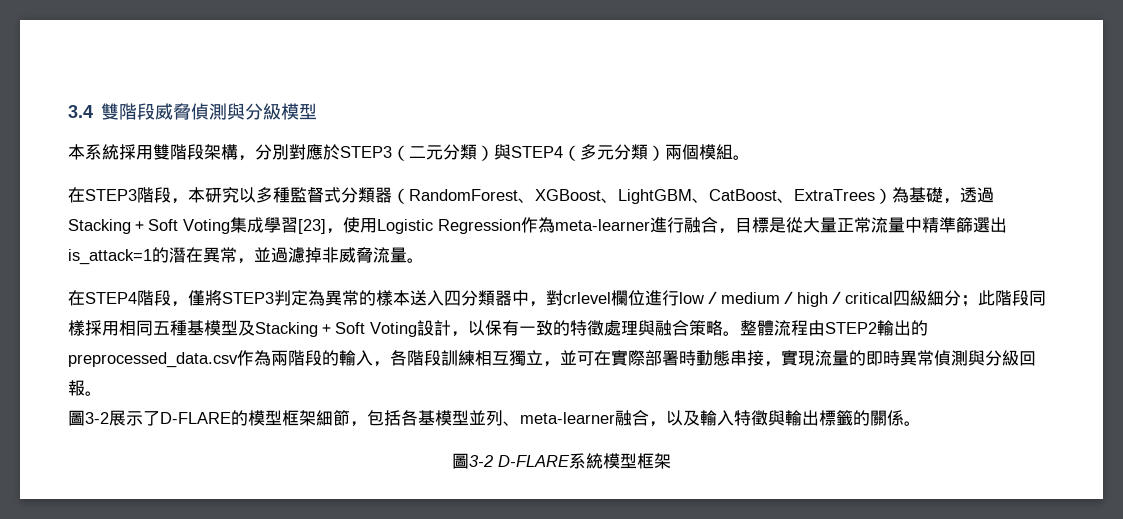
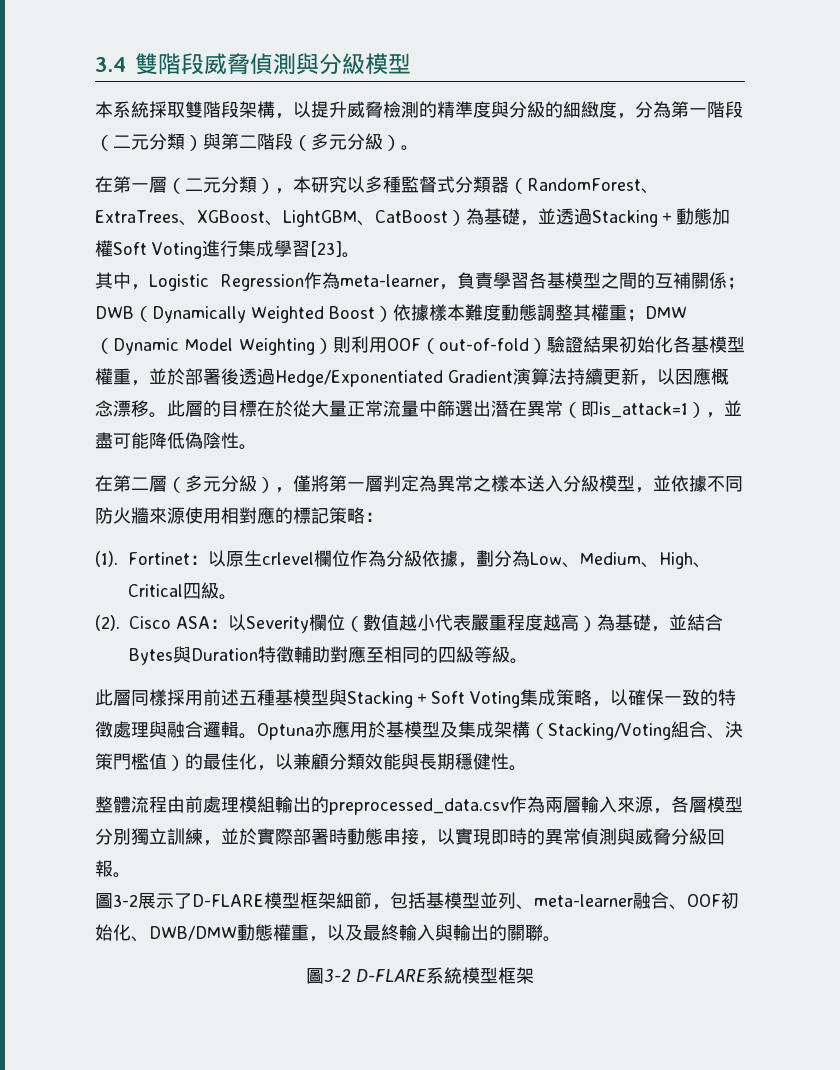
[136,145,153,160] 用 -> [167,102,185,118] 取
[255,144,750,161] [68,187,171,203] 分別對應於STEP3（二元分類）與STEP4（多元分類）兩個模組。 // 在STEP3階段 -> [293,101,743,119] [95,133,419,151] [95,176,275,194] 以提升威脅檢測的精準度與分級的細緻度，分為第一階段（二元分類）與第二階段（多元分級）。 // 在第一層（二元分類）
(535, 200) none -> [95,210,197,226] ExtraTrees、
[777,187,960,204] 、ExtraTrees）為基礎， -> [447,208,556,226] ）為基礎，並
[148,219,230,234] Soft Voting -> [675,208,730,225] [95,240,238,259] 動態加權Soft Voting進行
[326,217,377,234] ，使用 -> [341,252,360,258] [95,272,149,290] 。 // 其中，
[650,217,1007,234] [68,247,424,265] [68,290,274,307] 進行融合，目標是從大量正常流量中精準篩選出is_attack=1的潛在異常，並過濾掉非威脅流量。 // 在STEP4階段，僅將STEP3 -> [439,272,745,290] [95,304,687,323] [95,336,745,355] [95,368,729,387] [95,400,742,418] [95,432,257,450] [95,475,383,493] ，負責學習各基模型之間的互補關係；DWB（Dynamically Weighted Boost）依據樣本難度動態調整其權重；DMW（Dynamic Model Weighting）則利用OOF（out-of-fold）驗證結果初始化各基模型權重，並於部署後透過Hedge/Exponentiated Gradient演算法持續更新，以因應概念漂移。此層的目標在於從大量正常流量中篩選出潛在異常（即is_attack=1），並盡可能降低偽陰性。 // 在第二層（多元分級），僅將第一層
[359,290,376,306] 的 -> [473,475,491,492] 之
[444,290,1029,307] 四分類器中，對crlevel欄位進行low／medium／high／critical四級細分；此階段 -> [563,475,743,493] [95,507,383,524] [95,550,711,569] [127,582,237,600] [95,614,723,633] [129,646,528,665] [95,689,131,706] 分級模型，並依據不同防火牆來源使用相對應的標記策略： // (1). Fortinet：以原生crlevel欄位作為分級依據，劃分為Low、Medium、High、Critical四級。 // (2). Cisco ASA：以Severity欄位（數值越小代表嚴重程度越高）為基礎，並結合Bytes與Duration特徵輔助對應至相同的四級等級。 // 此層
[119,320,153,336] 相同 -> [203,689,239,706] 前述
[238,320,519,337] 及Stacking＋Soft Voting設計，以保有 -> [329,689,664,708] 與Stacking＋Soft Voting集成策略，以確保
[689,320,740,336] 策略。 -> [203,721,743,740] [95,753,527,771] 邏輯。Optuna亦應用於基模型及集成架構（Stacking/Voting組合、決策門檻值）的最佳化，以兼顧分類效能與長期穩健性。 //
[825,322,877,334] STEP2 -> [185,796,275,813] 前處理模組
[288,350,611,367] 階段的輸入，各階段訓練相互獨立，並可在 -> [563,796,743,814] [95,828,257,846] 層輸入來源，各層模型分別獨立訓練，並於
[781,350,900,366] 實現流量的即時 -> [437,828,545,845] 以實現即時的
(985, 358) none -> [635,828,671,845] 威脅
[231,410,248,426] 的 -> (264, 900) none
[401,410,418,426] 各 -> (426, 900) none
[649,410,904,427] ，以及輸入特徵與輸出標籤的關係 -> [669,892,739,910] [95,924,543,942] 、OOF初始化、DWB/DMW動態權重，以及最終輸入與輸出的關聯

